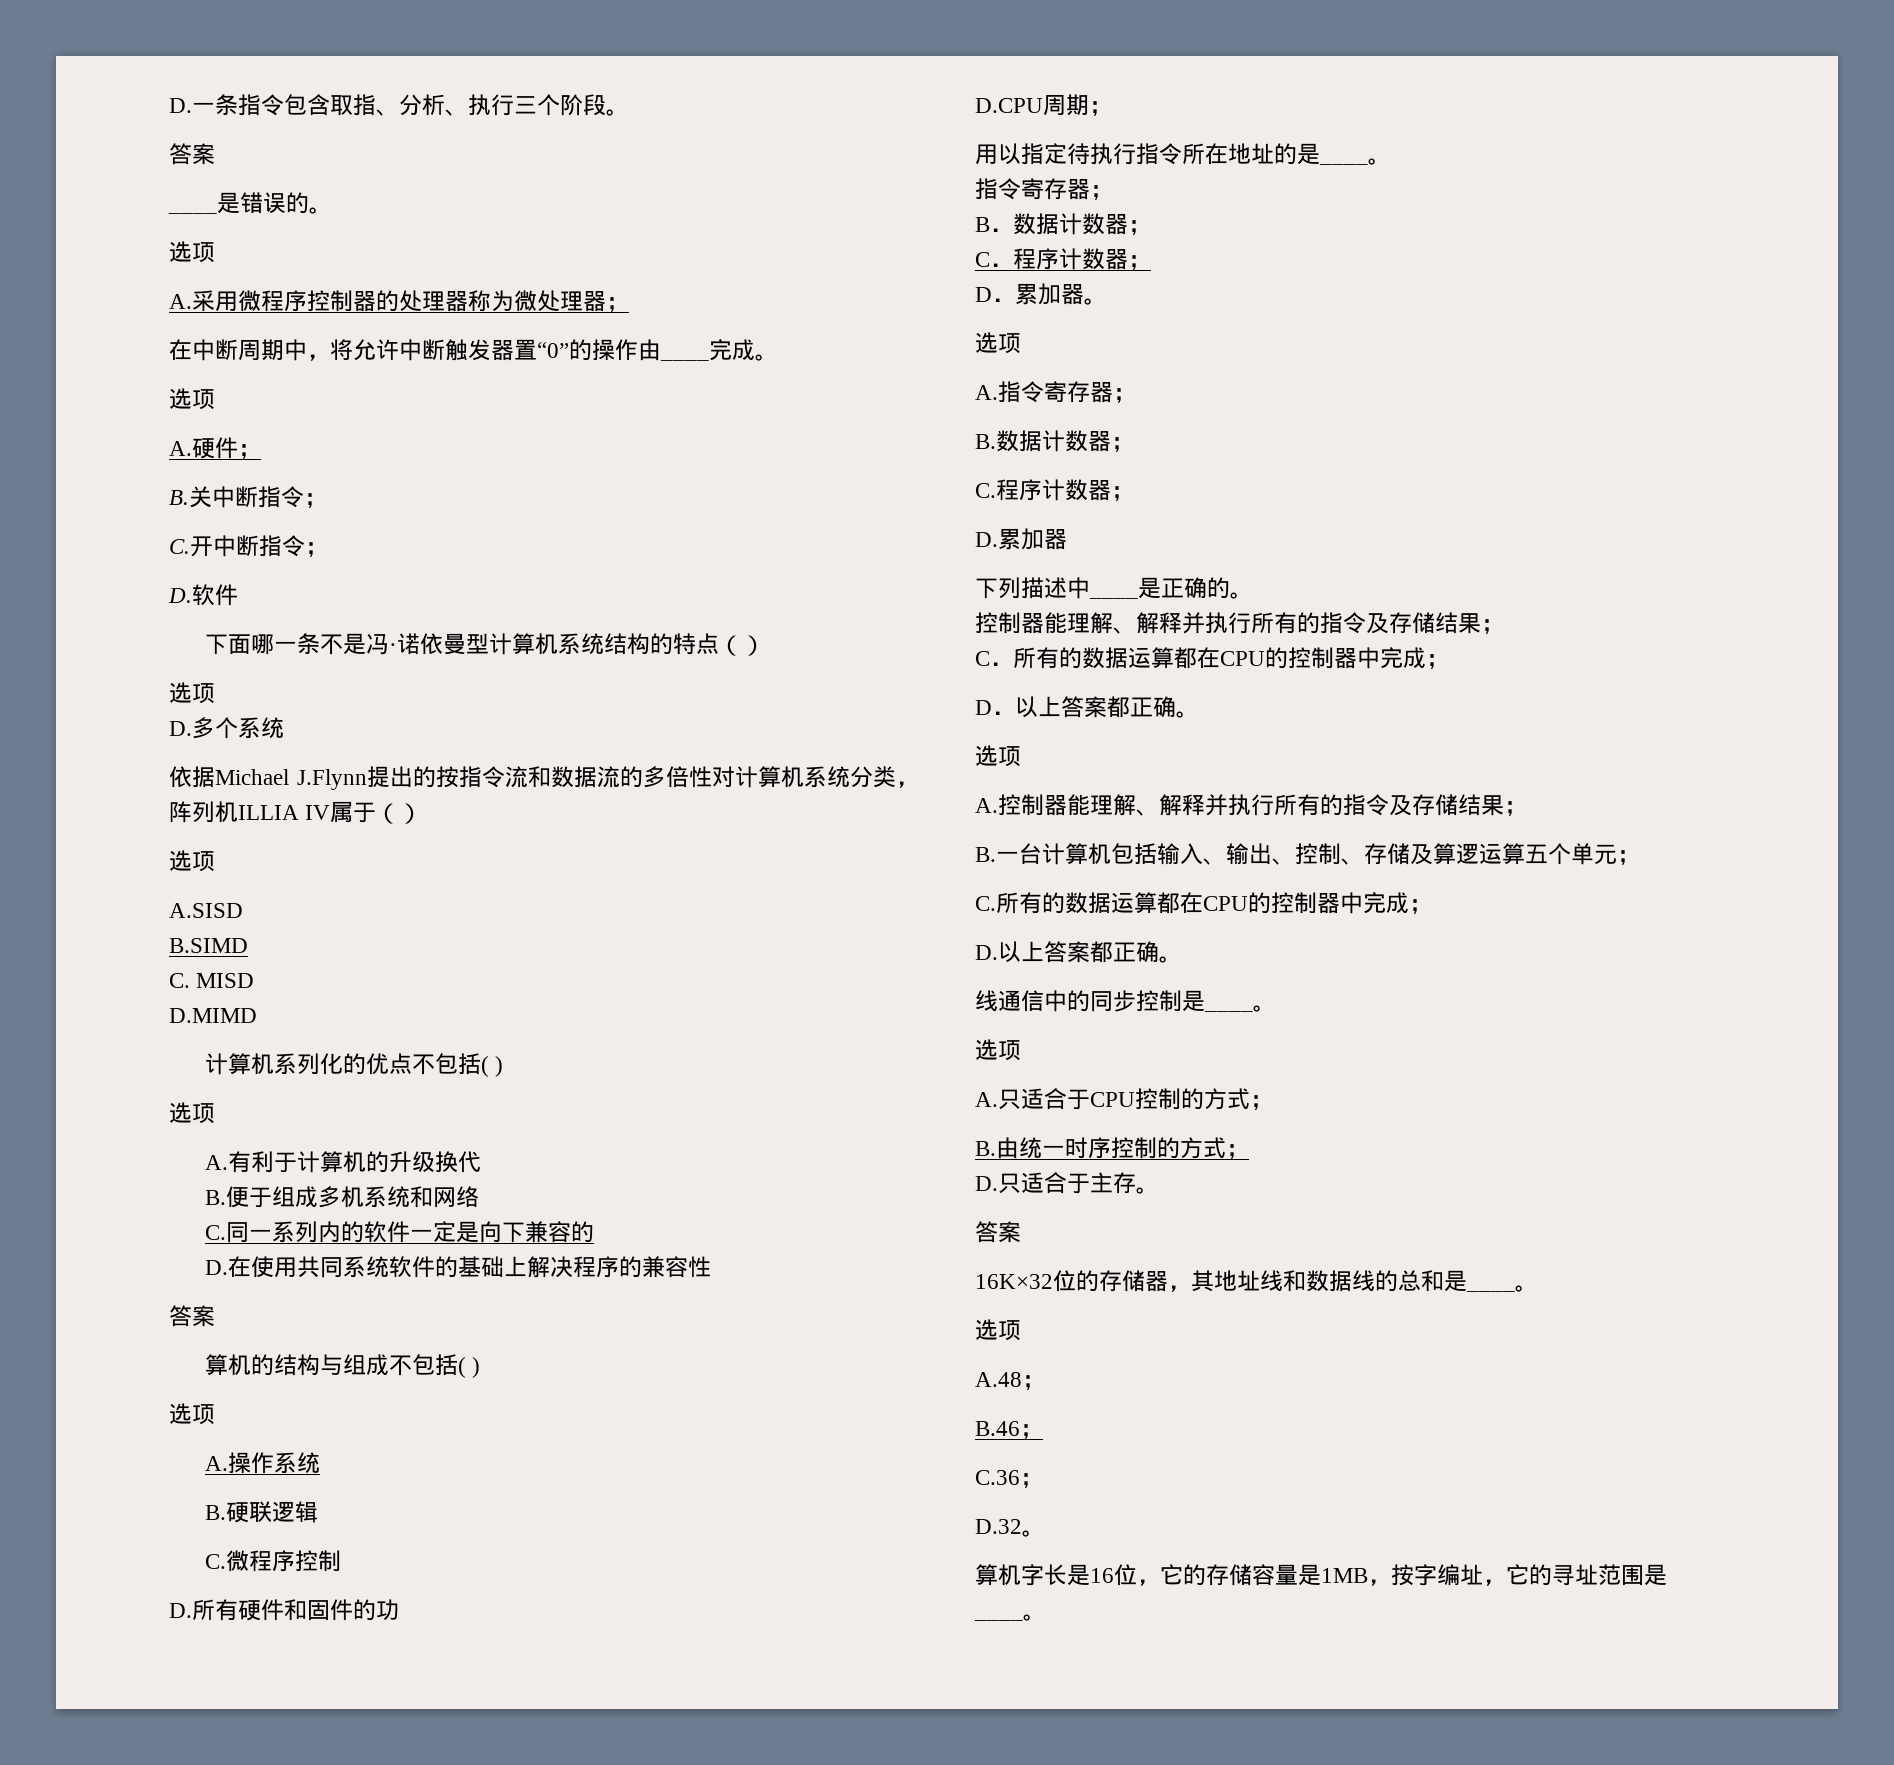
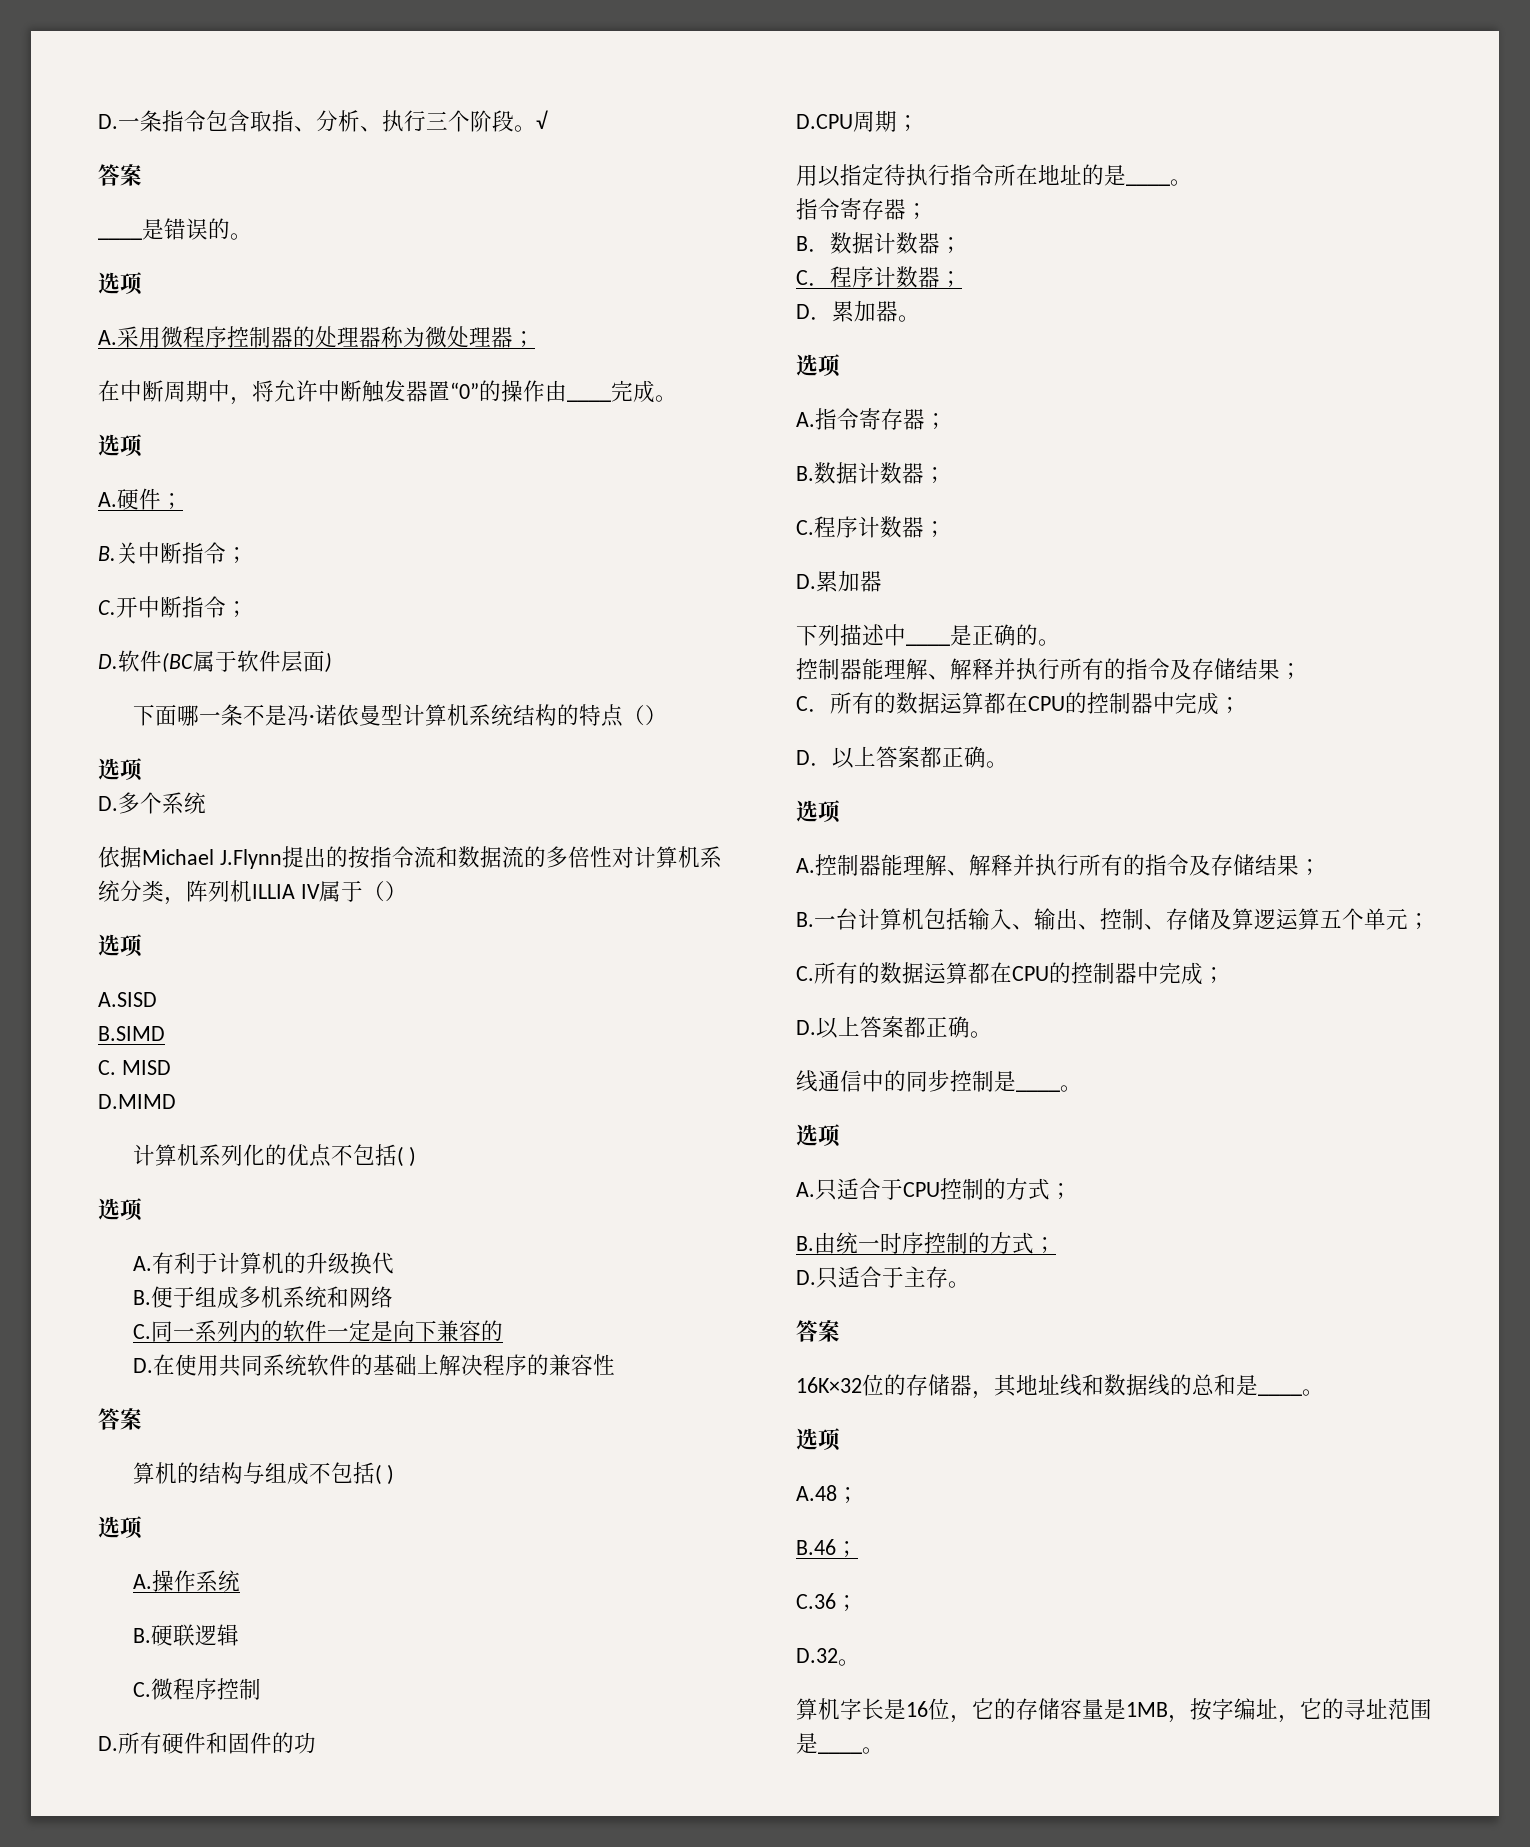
(629, 112) none -> [536,110,548,129] √
(238, 595) none -> [162,650,332,673] (BC属于软件层面)

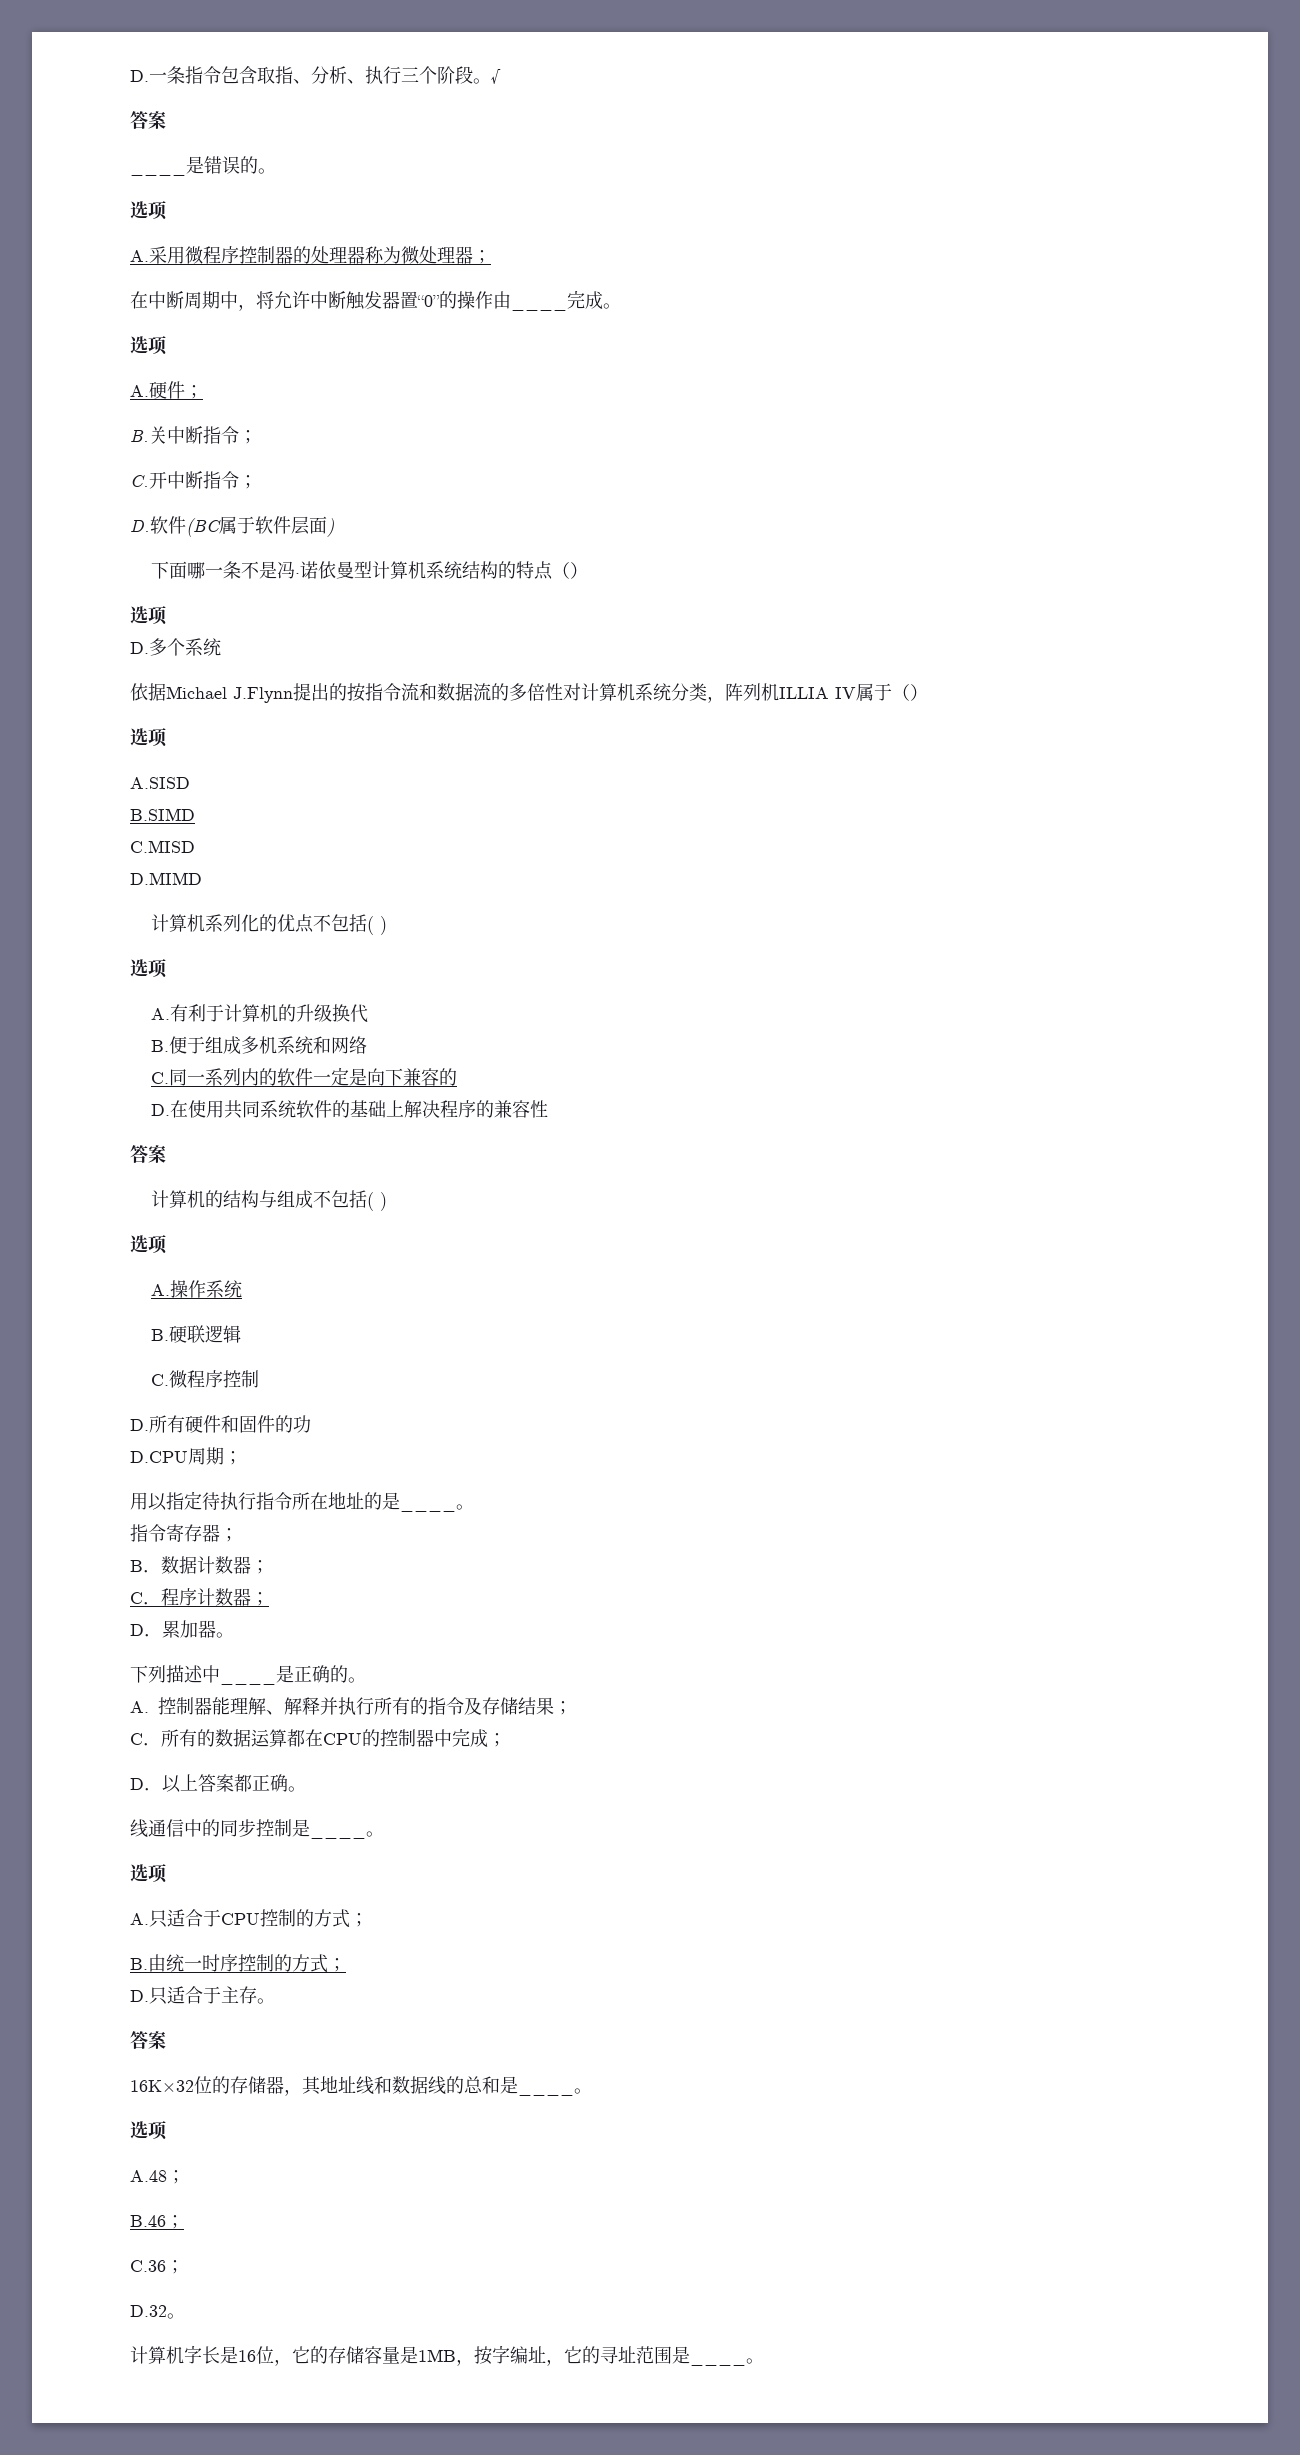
[98,1060,171,1075] C. MISD -> [130,840,195,853] C.MISD
(142, 1419) none -> [151,1190,170,1208] 计
[796,354,841,377] [796,408,947,430] [796,462,946,484] [796,516,946,538] [796,570,882,592] // 选项 // A.指令寄存器； // B.数据计数器； // C.程序计数器； // D.累加器 -> (234, 1635) none
(1060, 642) none -> [130,1701,149,1713] A.
[796,800,841,823] [796,854,1321,876] [796,908,1430,930] [796,962,1225,985] [796,1016,992,1039] // 选项 // A.控制器能理解、解释并执行所有的指令及存储结果； // B.一台计算机包括输入、输出、控制、存储及算逻运算五个单元； // C.所有的数据运算都在CPU的控制器中完成； // D.以上答案都正确。 -> (306, 1789) none
(860, 1662) none -> [130,2346,148,2364] 计

